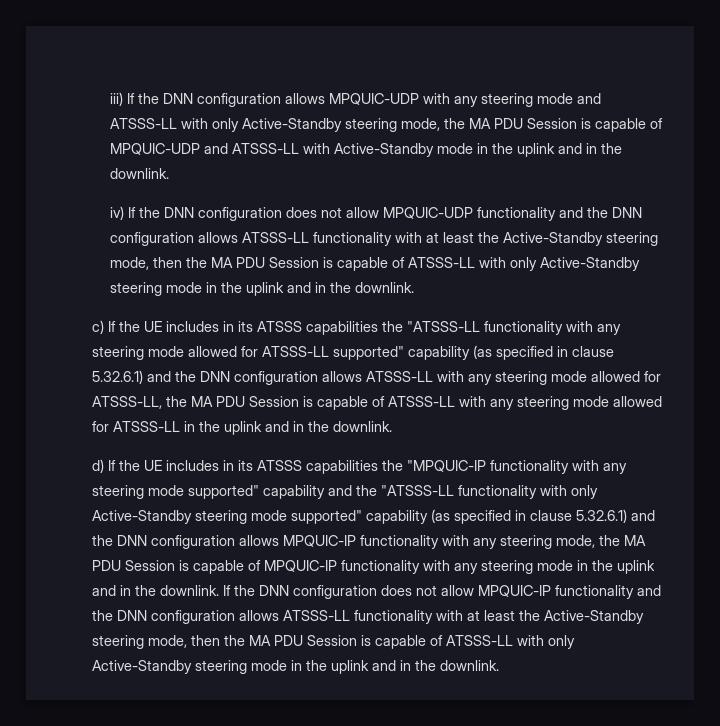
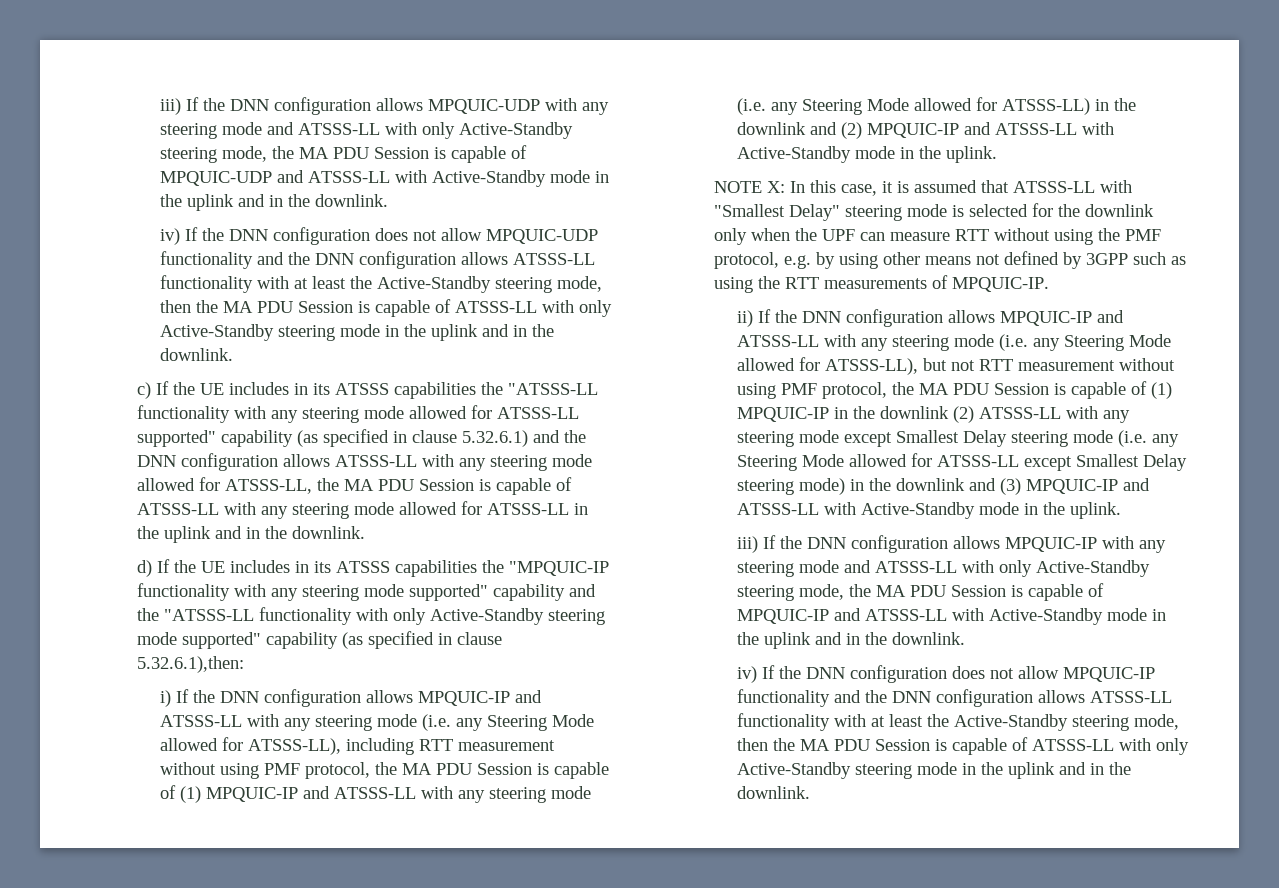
[576,509,656,523] [92,535,553,549] 5.32.6.1) and the DNN configuration allows MPQUIC-IP functionality with any steering -> [136,656,244,673] [159,689,542,707] [159,714,594,731] [159,737,555,755] [159,762,609,779] [159,785,591,803] [736,97,1136,115] [736,122,1114,139] [736,146,997,163] [713,180,1132,196] [713,203,1154,221] [713,228,1161,245] [713,251,1186,269] [713,275,1049,293] [736,309,1124,327] [736,334,1171,351] [736,357,1175,375] [736,381,1172,399] [736,406,1130,423] [736,430,1179,447] [736,453,1187,471] [736,478,1150,495] [736,502,1121,519] [736,535,1166,553] [736,560,1150,577] [736,585,794,601] 5.32.6.1),then: // i) If the DNN configuration allows MPQUIC-IP and ATSSS-LL with any steering mode (i.e. any Steering Mode allowed for ATSSS-LL), including RTT measurement without using PMF protocol, the MA PDU Session is capable of (1) MPQUIC-IP and ATSSS-LL with any steering mode (i.e. any Steering Mode allowed for ATSSS-LL) in the downlink and (2) MPQUIC-IP and ATSSS-LL with Active-Standby mode in the uplink. // NOTE X: In this case, it is assumed that ATSSS-LL with "Smallest Delay" steering mode is selected for the downlink only when the UPF can measure RTT without using the PMF protocol, e.g. by using other means not defined by 3GPP such as using the RTT measurements of MPQUIC-IP. // ii) If the DNN configuration allows MPQUIC-IP and ATSSS-LL with any steering mode (i.e. any Steering Mode allowed for ATSSS-LL), but not RTT measurement without using PMF protocol, the MA PDU Session is capable of (1) MPQUIC-IP in the downlink (2) ATSSS-LL with any steering mode except Smallest Delay steering mode (i.e. any Steering Mode allowed for ATSSS-LL except Smallest Delay steering mode) in the downlink and (3) MPQUIC-IP and ATSSS-LL with Active-Standby mode in the uplink. // iii) If the DNN configuration allows MPQUIC-IP with any steering mode and ATSSS-LL with only Active-Standby steering
[341,560,656,574] [92,585,220,596] functionality with any steering mode in the uplink and in the downlink. -> [833,608,1166,625] [736,632,965,649] [736,666,757,683] and ATSSS-LL with Active-Standby mode in the uplink and in the downlink. // iv)

